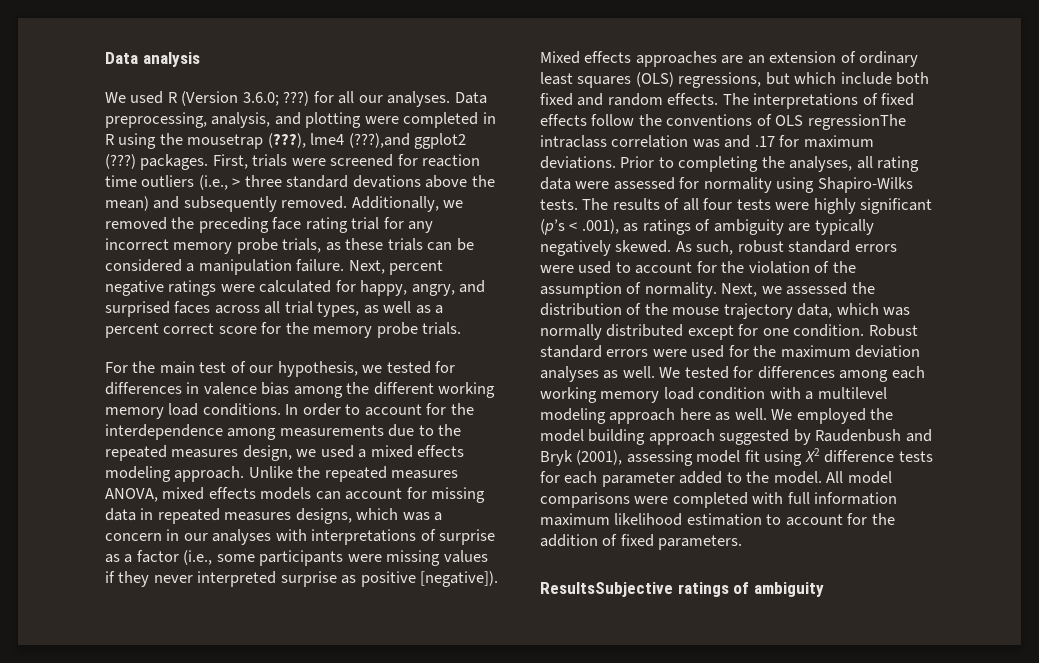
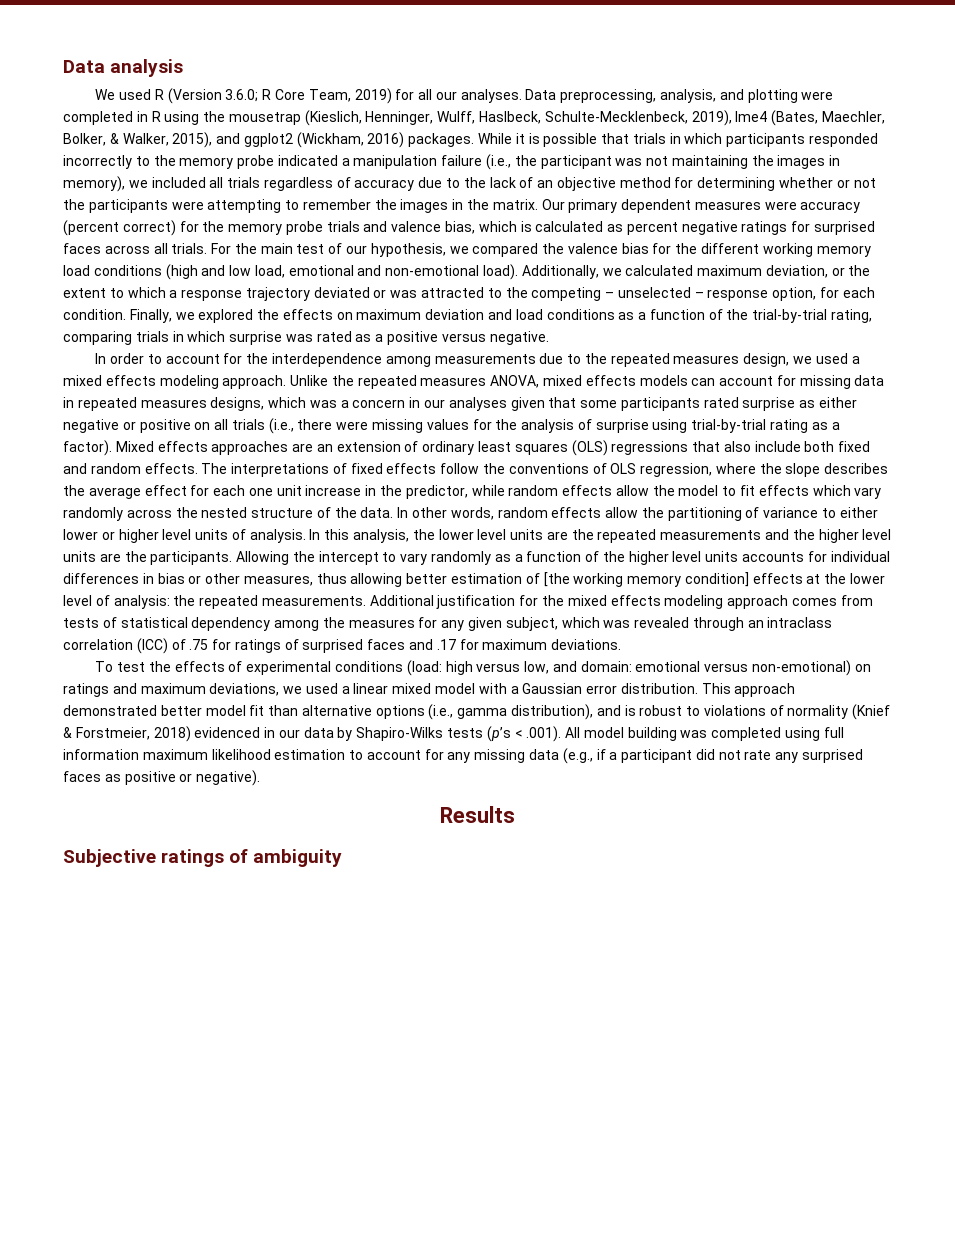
[283,91,310,106] ???) -> [262,88,392,104] R Core Team, 2019)
[267,133,467,149] [105,154,481,170] [105,175,495,190] [105,196,464,212] [105,217,434,233] [105,238,474,254] [105,259,444,275] [105,280,486,296] [105,301,444,317] [105,322,418,338] (???), lme4 (???),and ggplot2 (???) packages. First, trials were screened for reaction time outliers (i.e., > three standard devations above the mean) and subsequently removed. Additionally, we removed the preceding face rating trial for any incorrect memory probe trials, as these trials can be considered a manipulation failure. Next, percent negative ratings were calculated for happy, angry, and surprised faces across all trial types, as well as a percent correct score for the memory probe -> [304,110,885,126] [63,132,879,148] [63,154,841,170] [63,176,876,192] [63,199,861,213] [63,220,876,236] [63,243,168,254] (Kieslich, Henninger, Wulff, Haslbeck, Schulte-Mecklenbeck, 2019), lme4 (Bates, Maechler, Bolker, & Walker, 2015), and ggplot2 (Wickham, 2016) packages. While it is possible that trials in which participants responded incorrectly to the memory probe indicated a manipulation failure (i.e., the participant was not maintaining the images in memory), we included all trials regardless of accuracy due to the lack of an objective method for determining whether or not the participants were attempting to remember the images in the matrix. Our primary dependent measures were accuracy (percent correct) for the memory probe trials and valence bias, which is calculated as percent negative ratings for surprised faces across all
(462, 328) // -> (208, 248) none
[386,361,456,374] [105,382,200,395] tested for differences in -> [472,243,565,257] compared the
[293,386,343,398] among -> [652,243,672,254] for
[202,403,281,416] conditions. -> [93,264,871,280] [63,287,875,301] [63,309,873,323] [63,331,549,345] conditions (high and low load, emotional and non-emotional load). Additionally, we calculated maximum deviation, or the extent to which a response trajectory deviated or was attracted to the competing – unselected – response option, for each condition. Finally, we explored the effects on maximum deviation and load conditions as a function of the trial-by-trial rating, comparing trials in which surprise was rated as a positive versus negative. //
[275,529,496,545] [105,550,488,566] [105,571,499,587] with interpretations of surprise as a factor (i.e., some participants were missing values if they never interpreted surprise as positive [negative]). -> [510,397,858,411] [63,418,840,434] [63,440,112,456] given that some participants rated surprise as either negative or positive on all trials (i.e., there were missing values for the analysis of surprise using trial-by-trial rating as a factor).
[678,72,837,88] regressions, but which -> [611,441,751,455] regressions that also
[807,114,906,130] [540,135,720,148] regressionThe intraclass correlation was -> [640,463,889,477] [63,485,882,499] [63,507,878,521] [63,529,892,543] [63,551,890,565] [63,572,886,587] [63,595,873,609] [63,617,833,631] [63,638,406,654] regression, where the slope describes the average effect for each one unit increase in the predictor, while random effects allow the model to fit effects which vary randomly across the nested structure of the data. In other words, random effects allow the partitioning of variance to either lower or higher level units of analysis. In this analysis, the lower level units are the repeated measurements and the higher level units are the participants. Allowing the intercept to vary randomly as a function of the higher level units accounts for individual differences in bias or other measures, thus allowing better estimation of [the working memory condition] effects at the lower level of analysis: the repeated measurements. Additional justification for the mixed effects modeling approach comes from tests of statistical dependency among the measures for any given subject, which was revealed through an intraclass correlation (ICC) of .75 for ratings of surprised faces
[620,156,920,172] [540,177,913,193] [540,198,933,214] [540,219,874,235] [540,240,897,256] [540,261,856,274] [540,282,875,298] [540,303,911,319] [540,324,918,340] [540,345,921,358] [540,366,925,382] [540,387,887,403] [540,408,894,424] [540,429,932,445] [540,448,933,466] [540,471,892,487] [540,492,784,508] Prior to completing the analyses, all rating data were assessed for normality using Shapiro-Wilks tests. The results of all four tests were highly significant (p’s < .001), as ratings of ambiguity are typically negatively skewed. As such, robust standard errors were used to account for the violation of the assumption of normality. Next, we assessed the distribution of the mouse trajectory data, which was normally distributed except for one condition. Robust standard errors were used for the maximum deviation analyses as well. We tested for differences among each working memory load condition with a multilevel modeling approach here as well. We employed the model building approach suggested by Raudenbush and Bryk (2001), assessing model fit using X2 difference tests for each parameter added to the model. All model comparisons were completed with -> [95,660,871,676] [63,683,796,697] [63,704,891,720] [63,726,821,742] // To test the effects of experimental conditions (load: high versus low, and domain: emotional versus non-emotional) on ratings and maximum deviations, we used a linear mixed model with a Gaussian error distribution. This approach demonstrated better model fit than alternative options (i.e., gamma distribution), and is robust to violations of normality (Knief & Forstmeier, 2018) evidenced in our data by Shapiro-Wilks tests (p’s < .001). All model building was completed using
[871,513,895,525] [540,534,743,550] [540,582,673,597] the addition of fixed parameters. // ResultsSubjective -> [447,748,864,764] [63,770,261,786] [440,806,515,823] [63,849,156,867] any missing data (e.g., if a participant did not rate any surprised faces as positive or negative). // Results // Subjective

